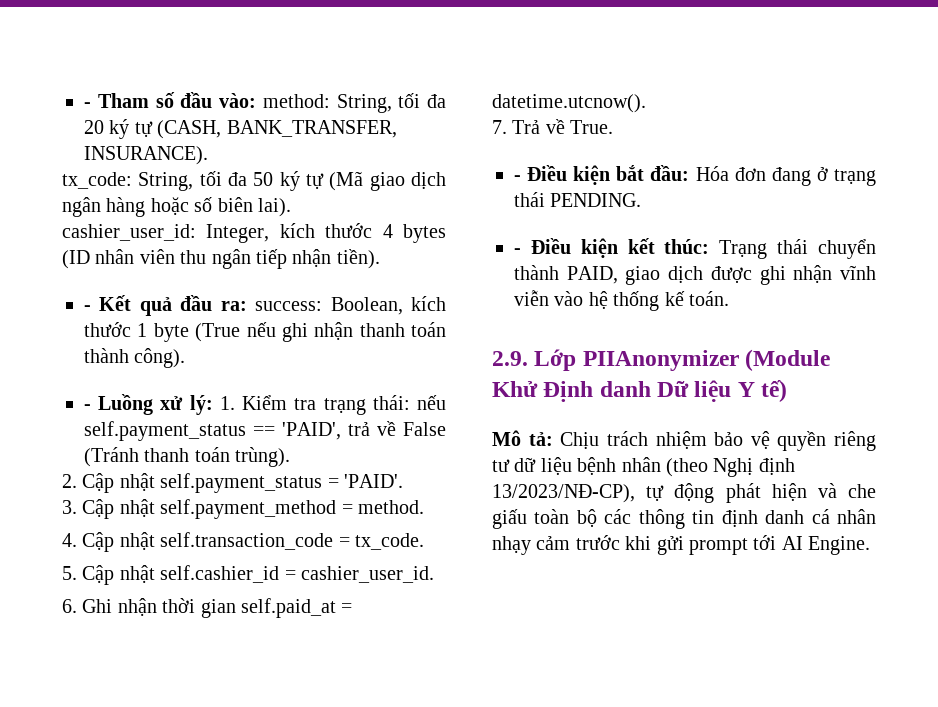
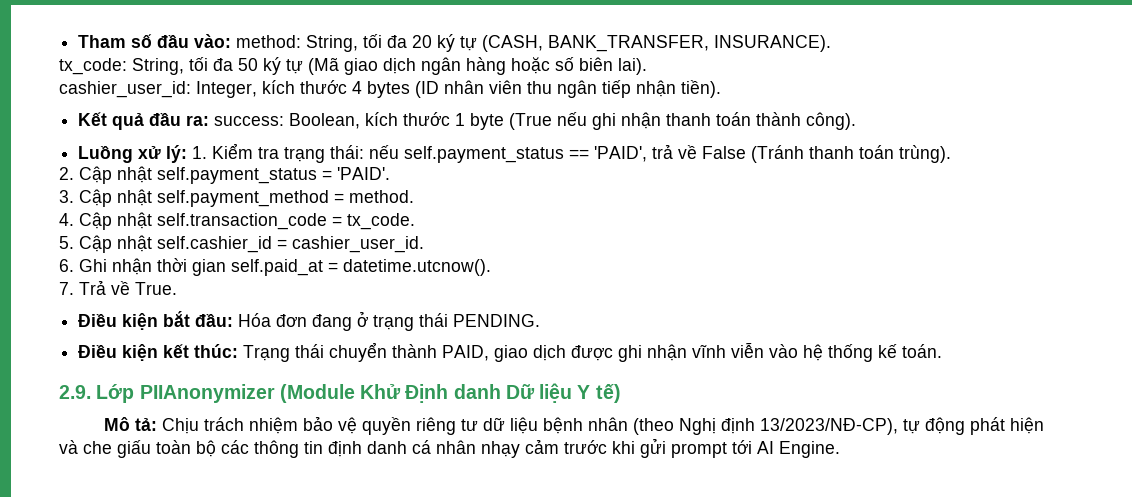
[84,102,91,108] - -> (78, 41) none
[84,305,91,311] - -> (721, 89) none
[84,404,91,410] - -> (857, 121) none
[514,175,521,181] - -> (177, 288) none
[514,248,521,254] - -> (541, 320) none

